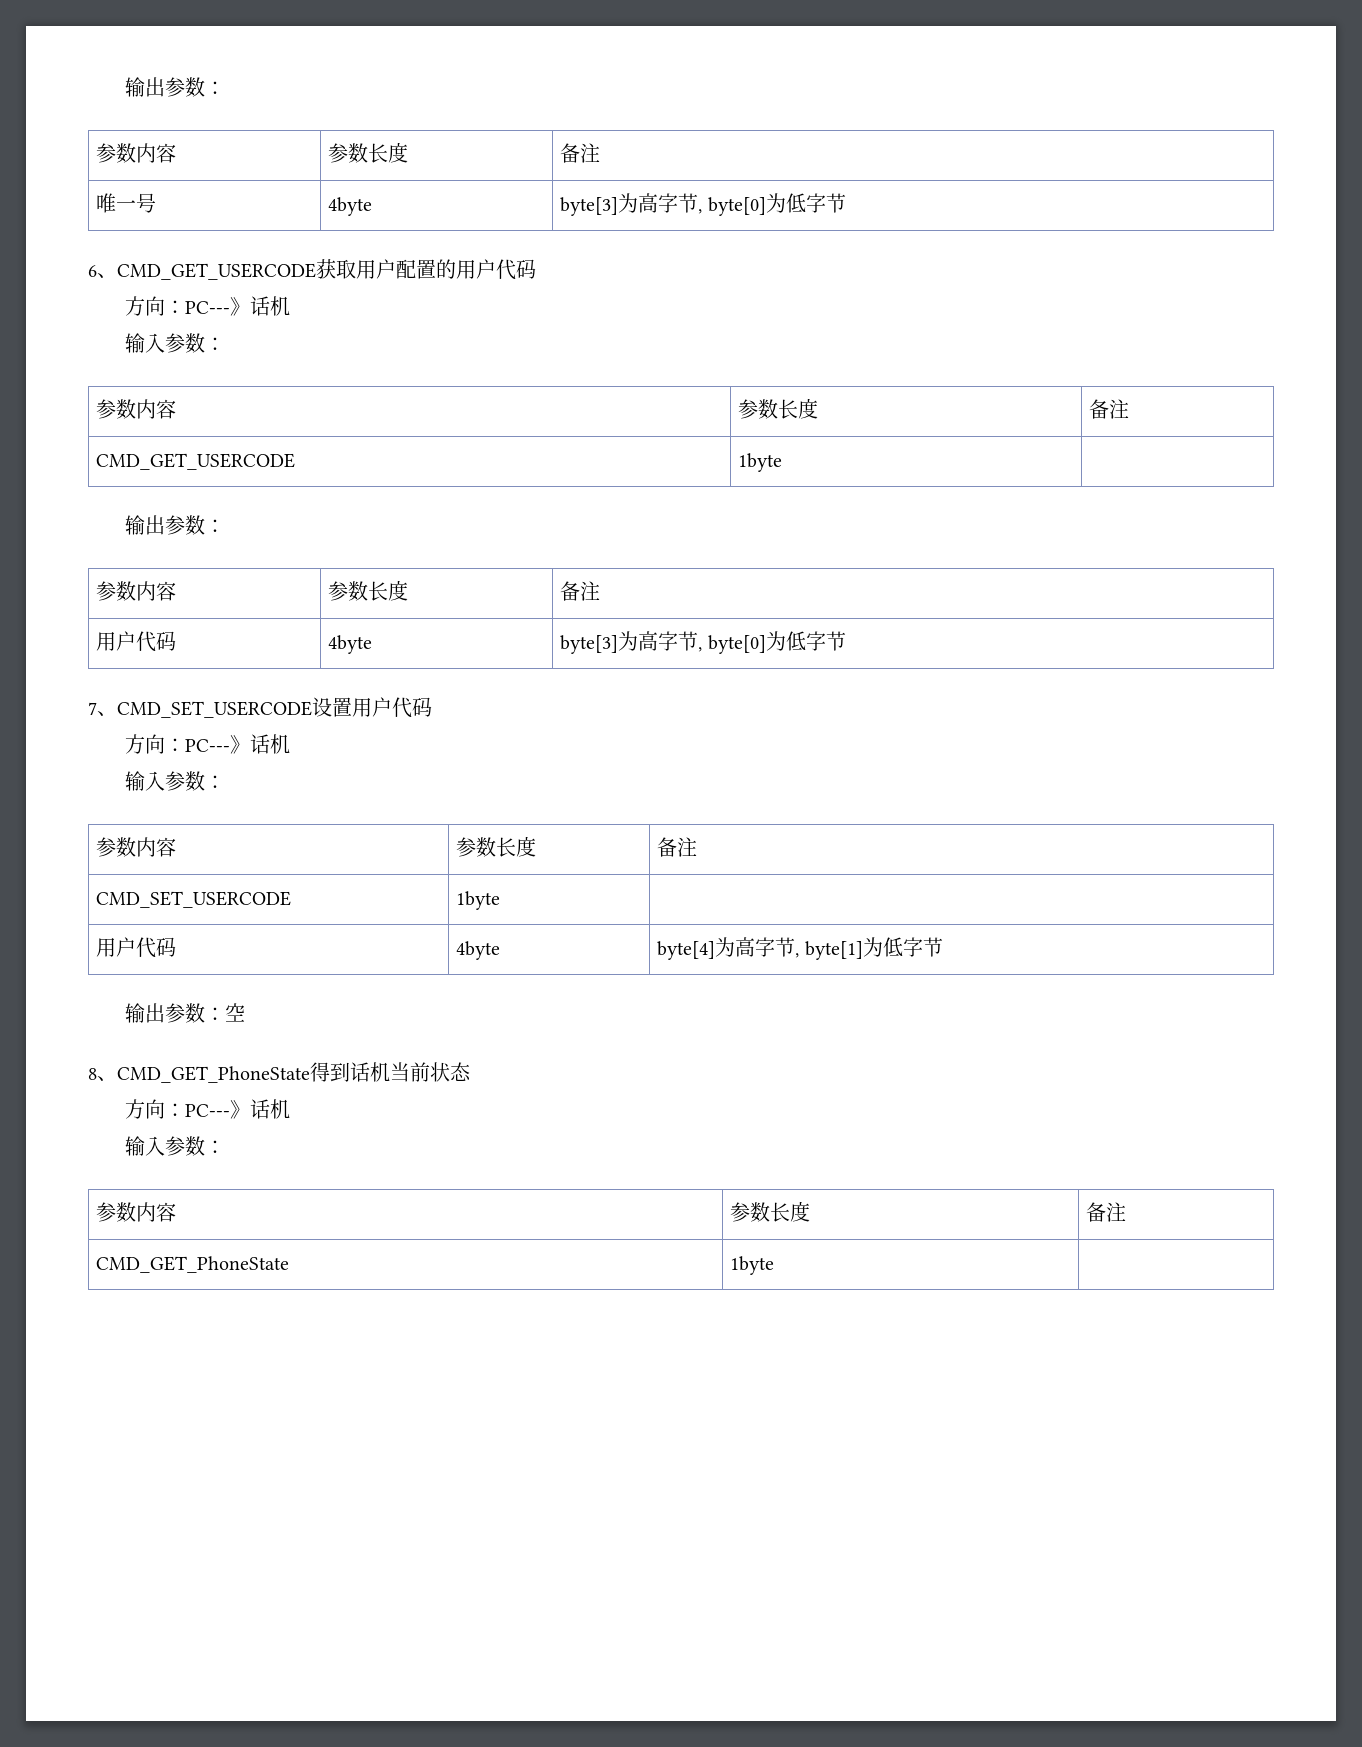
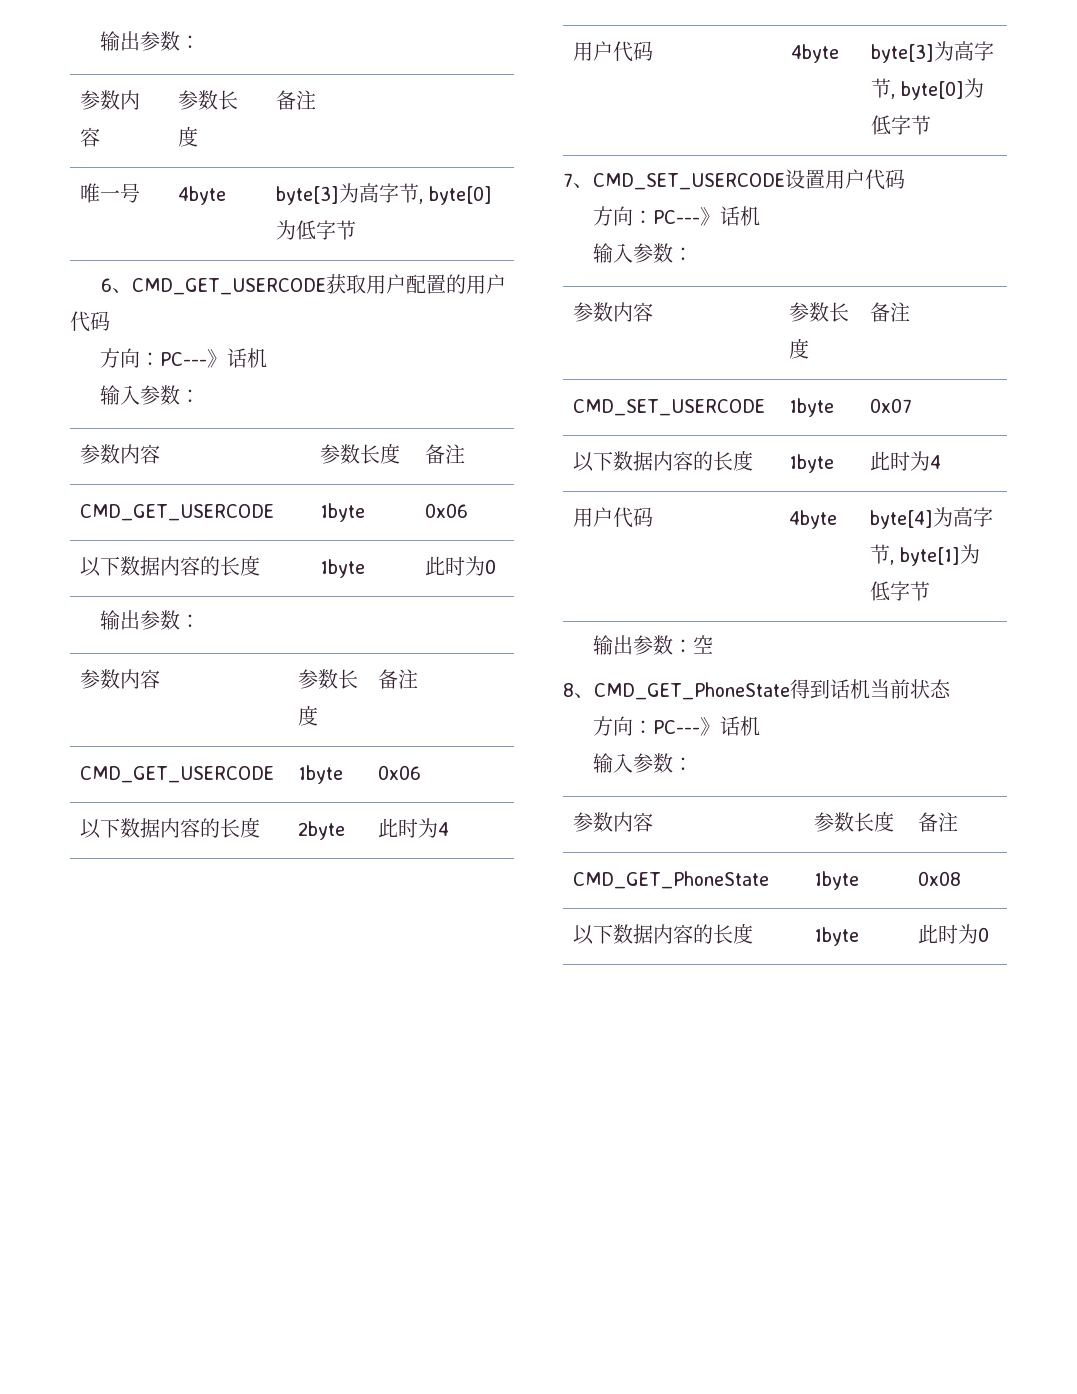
[124,515,225,535] [96,581,177,601] [328,580,409,601] [560,581,601,601] // 输出参数： // 参数内容 | 参数长度 | 备注 -> [425,503,469,518] [80,555,261,577] [320,559,366,578] [425,556,497,576] [99,610,200,630] [80,669,161,689] [298,669,359,689] [298,705,319,726] [378,669,419,689] [80,766,275,783] [298,765,344,784] [378,765,422,780] [80,817,261,839] [298,821,346,840] [378,818,450,838] 0x06 // 以下数据内容的长度 | 1byte | 此时为0 // 输出参数： // 参数内容 | 参数长度 | 备注 // CMD_GET_USERCODE | 1byte | 0x06 // 以下数据内容的长度 | 2byte | 此时为4
(501, 900) none -> [870,398,913,413] [573,450,754,472] [789,454,835,473] [870,451,942,471] 0x07 // 以下数据内容的长度 | 1byte | 此时为4
(775, 1265) none -> [918,871,962,886] [573,923,754,945] [814,927,860,946] [918,924,990,944] 0x08 // 以下数据内容的长度 | 1byte | 此时为0

